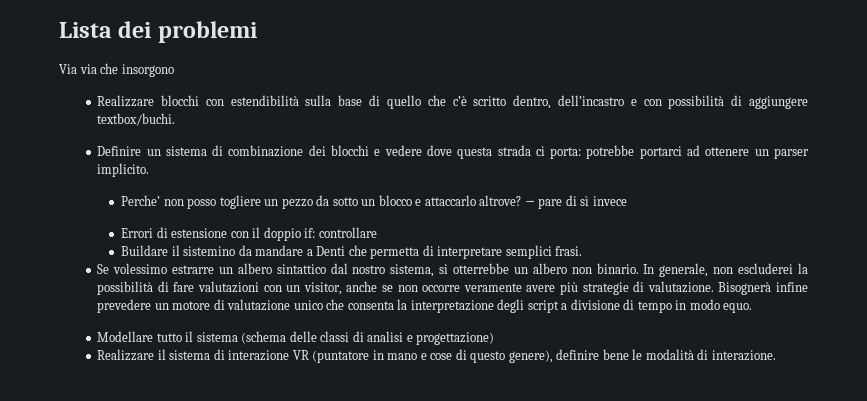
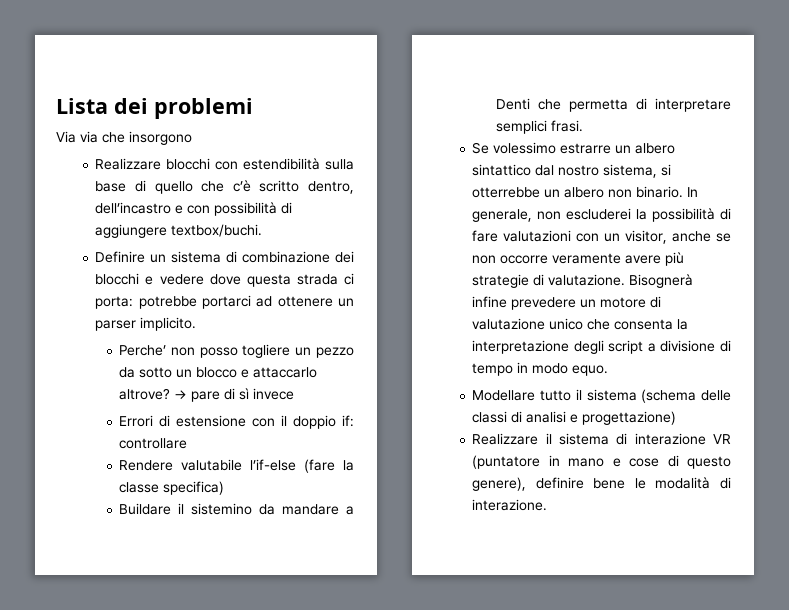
(377, 232) none -> [119,459,354,473] [119,481,225,495] // Rendere valutabile l’if-else (fare la classe specifica)

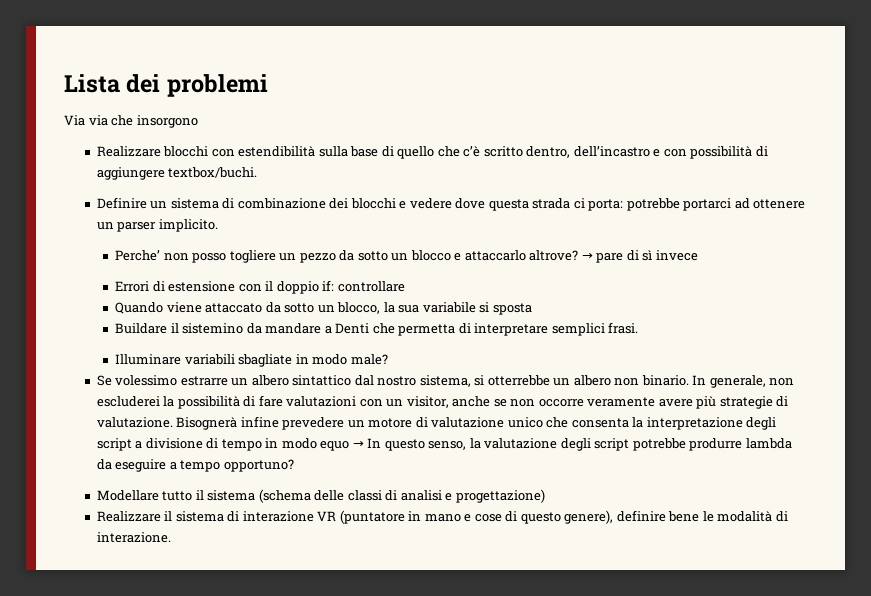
[119,459,354,473] [119,481,225,495] Rendere valutabile l’if-else (fare la classe specifica) -> [115,302,532,315] Quando viene attaccato da sotto un blocco, la sua variabile si sposta
(584, 126) none -> [115,354,388,367] // Illuminare variabili sbagliate in modo male?
[572,365,609,376] equo. -> [320,438,792,451] [96,459,294,472] equo → In questo senso, la valutazione degli script potrebbe produrre lambda da eseguire a tempo opportuno?

